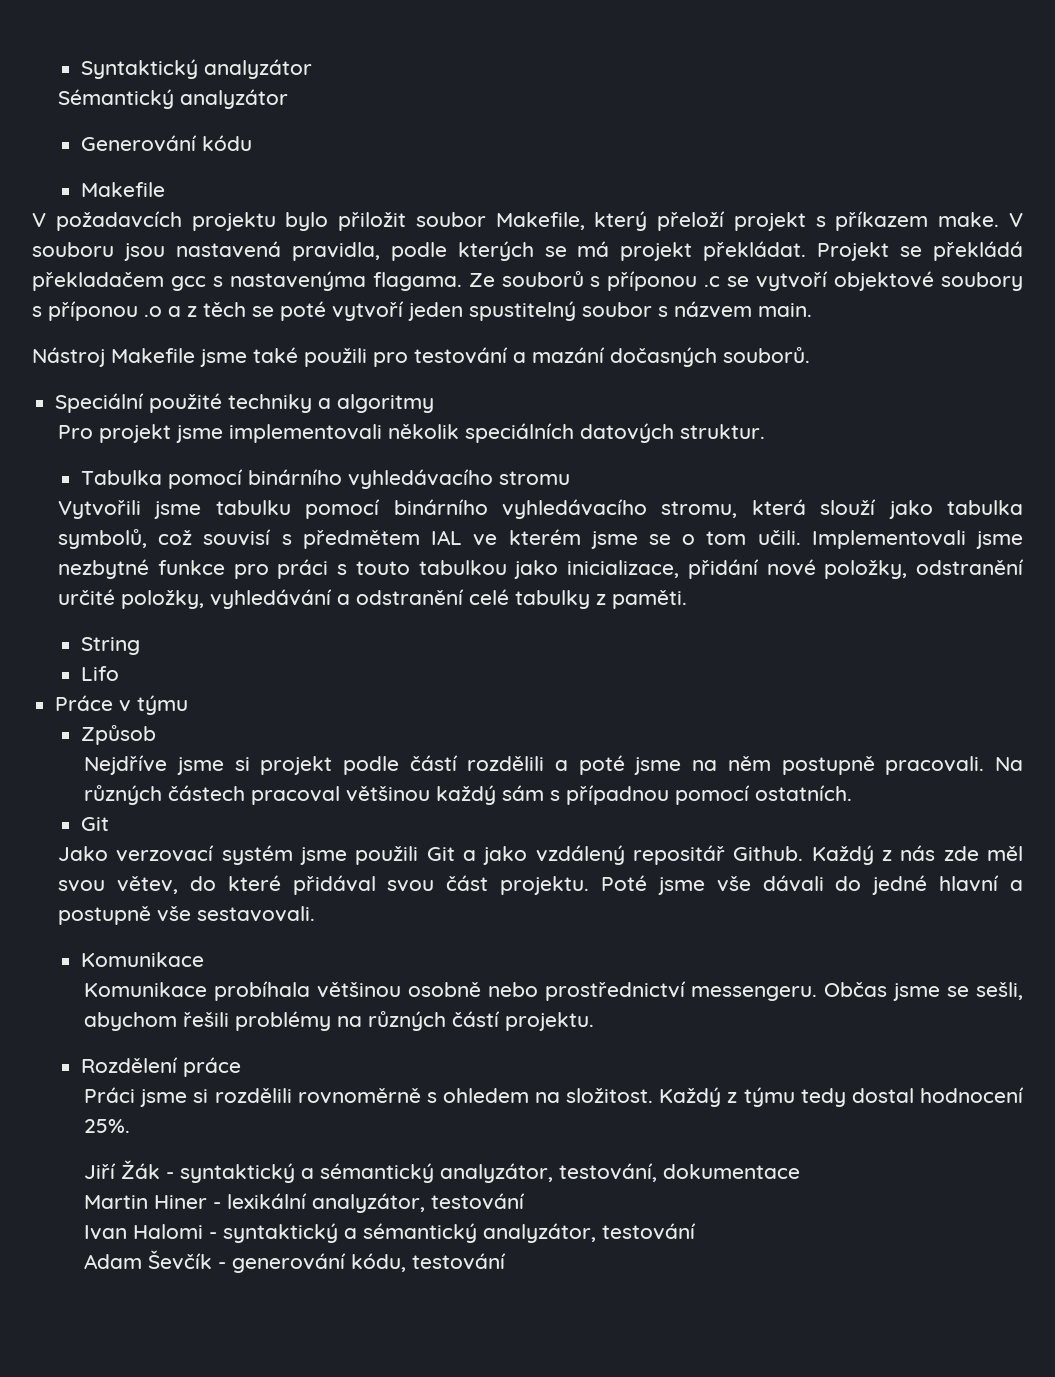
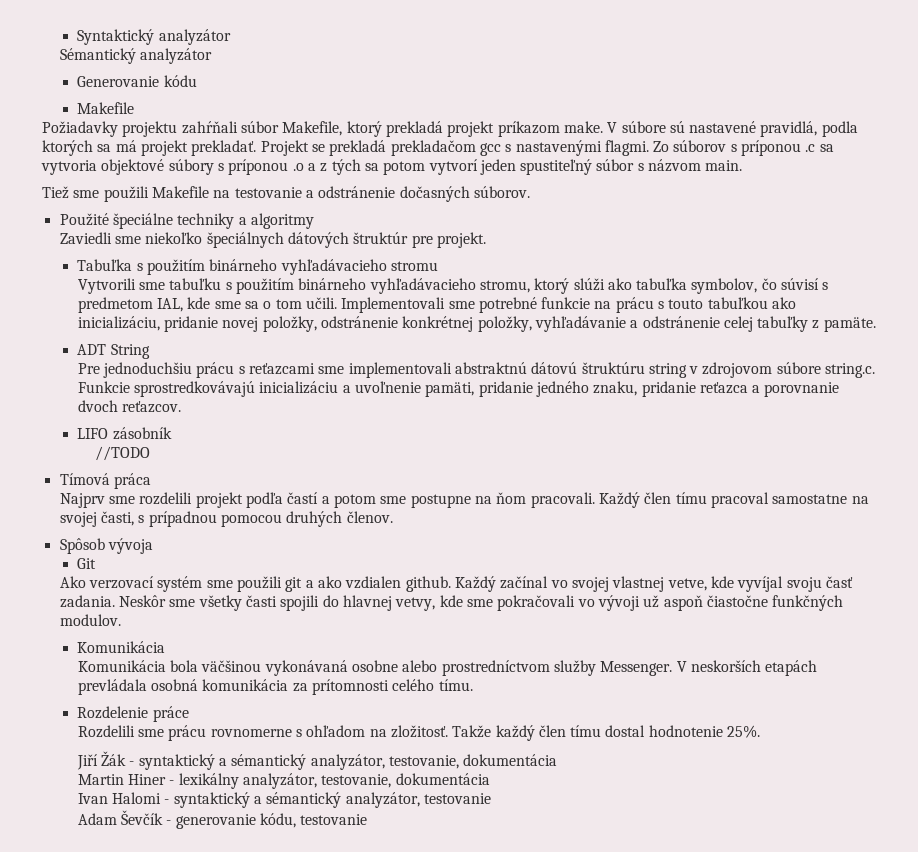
[81,135,198,152] Generování -> [77,76,160,87] Generovanie
[32,211,1023,231] [32,241,567,261] V požadavcích projektu bylo přiložit soubor Makefile, který přeloží projekt s příkazem make. V souboru jsou nastavená pravidla, podle kterých se -> [42,121,858,137] [42,140,112,156] Požiadavky projektu zahŕňali súbor Makefile, ktorý prekladá projekt príkazom make. V súbore sú nastavené pravidlá, podla ktorých sa
[703,241,807,261] překládat. -> [191,140,257,156] prekladať.
[932,241,1023,261] [32,271,1023,291] [32,301,812,321] [32,347,810,367] [55,393,435,413] [58,423,766,443] [81,469,571,489] [58,499,1023,519] [58,529,1024,549] [58,559,1024,579] [58,589,688,609] [81,637,141,655] [81,666,120,681] [55,695,189,715] [81,725,157,745] [84,755,1024,775] [84,785,853,805] překládá překladačem gcc s nastavenýma flagama. Ze souborů s příponou .c se vytvoří objektové soubory s příponou .o a z těch se poté vytvoří jeden spustitelný soubor s názvem main. // Nástroj Makefile jsme také použili pro testování a mazání dočasných souborů. // Speciální použité techniky a algoritmy // Pro projekt jsme implementovali několik speciálních datových struktur. // Tabulka pomocí binárního vyhledávacího stromu // Vytvořili jsme tabulku pomocí binárního vyhledávacího stromu, která slouží jako tabulka symbolů, což souvisí s předmětem IAL ve kterém jsme se o tom učili. Implementovali jsme nezbytné funkce pro práci s touto tabulkou jako inicializace, přidání nové položky, odstranění určité položky, vyhledávání a odstranění celé tabulky z paměti. // String // Lifo // Práce v týmu // Způsob // Nejdříve jsme si projekt podle částí rozdělili a poté jsme na něm postupně pracovali. Na různých částech pracoval většinou každý sám s případnou pomocí ostatních. -> [329,140,834,156] [41,159,743,175] [42,186,530,202] [59,213,314,229] [59,232,487,248] [77,259,439,275] [77,278,829,294] [77,297,797,313] [77,316,876,332] [77,344,150,359] [77,362,876,378] [77,381,840,397] [77,400,181,413] [77,427,172,440] [95,446,151,461] [59,473,151,489] [59,492,869,508] [59,511,393,527] [59,538,153,554] prekladá prekladačom gcc s nastavenými flagmi. Zo súborov s príponou .c sa vytvoria objektové súbory s príponou .o a z tých sa potom vytvorí jeden spustiteľný súbor s názvom main. // Tiež sme použili Makefile na testovanie a odstránenie dočasných súborov. // Použité špeciálne techniky a algoritmy // Zaviedli sme niekoľko špeciálnych dátových štruktúr pre projekt. // Tabuľka s použitím binárneho vyhľadávacieho stromu // Vytvorili sme tabuľku s použitím binárneho vyhľadávacieho stromu, ktorý slúži ako tabuľka symbolov, čo súvisí s predmetom IAL, kde sme sa o tom učili. Implementovali sme potrebné funkcie na prácu s touto tabuľkou ako inicializáciu, pridanie novej položky, odstránenie konkrétnej položky, vyhľadávanie a odstránenie celej tabuľky z pamäte. // ADT String // Pre jednoduchšiu prácu s reťazcami sme implementovali abstraktnú dátovú štruktúru string v zdrojovom súbore string.c. Funkcie sprostredkovávajú inicializáciu a uvoľnenie pamäti, pridanie jedného znaku, pridanie reťazca a porovnanie dvoch reťazcov. // LIFO zásobník // //TODO // Tímová práca // Najprv sme rozdelili projekt podľa častí a potom sme postupne na ňom pracovali. Každý člen tímu pracoval samostatne na svojej časti, s prípadnou pomocou druhých členov. // Spôsob vývoja
[58,846,109,861] Jako -> [59,576,86,588] Ako
[300,845,1024,865] [58,875,1023,895] [58,906,316,925] [81,952,205,967] [84,981,1024,1001] [84,1011,595,1031] [81,1057,242,1077] [84,1087,1025,1107] jsme použili Git a jako vzdálený repositář Github. Každý z nás zde měl svou větev, do které přidával svou část projektu. Poté jsme vše dávali do jedné hlavní a postupně vše sestavovali. // Komunikace // Komunikace probíhala většinou osobně nebo prostřednictví messengeru. Občas jsme se sešli, abychom řešili problémy na různých částí projektu. // Rozdělení práce // Práci jsme si rozdělili rovnoměrně s ohledem na složitost. Každý z týmu tedy dostal hodnocení -> [206,576,853,592] [59,595,844,611] [59,614,121,626] [77,641,166,653] [77,660,818,676] [77,679,473,695] [77,706,189,722] [77,725,723,741] sme použili git a ako vzdialen github. Každý začínal vo svojej vlastnej vetve, kde vyvíjal svoju časť zadania. Neskôr sme všetky časti spojili do hlavnej vetvy, kde sme pokračovali vo vývoji už aspoň čiastočne funkčných modulov. // Komunikácia // Komunikácia bola väčšinou vykonávaná osobne alebo prostredníctvom služby Messenger. V neskorších etapách prevládala osobná komunikácia za prítomnosti celého tímu. // Rozdelenie práce // Rozdelili sme prácu rovnomerne s ohľadom na zložitosť. Takže každý člen tímu dostal hodnotenie
[559,1163,801,1182] testování, dokumentace -> [388,754,558,769] testovanie, dokumentácia
[227,1193,526,1213] lexikální analyzátor, testování -> [178,773,490,789] lexikálny analyzátor, testovanie, dokumentácia
[602,1223,697,1240] testování -> [423,793,491,804] testovanie
[232,1253,507,1273] generování kódu, testování -> [175,813,368,829] generovanie kódu, testovanie

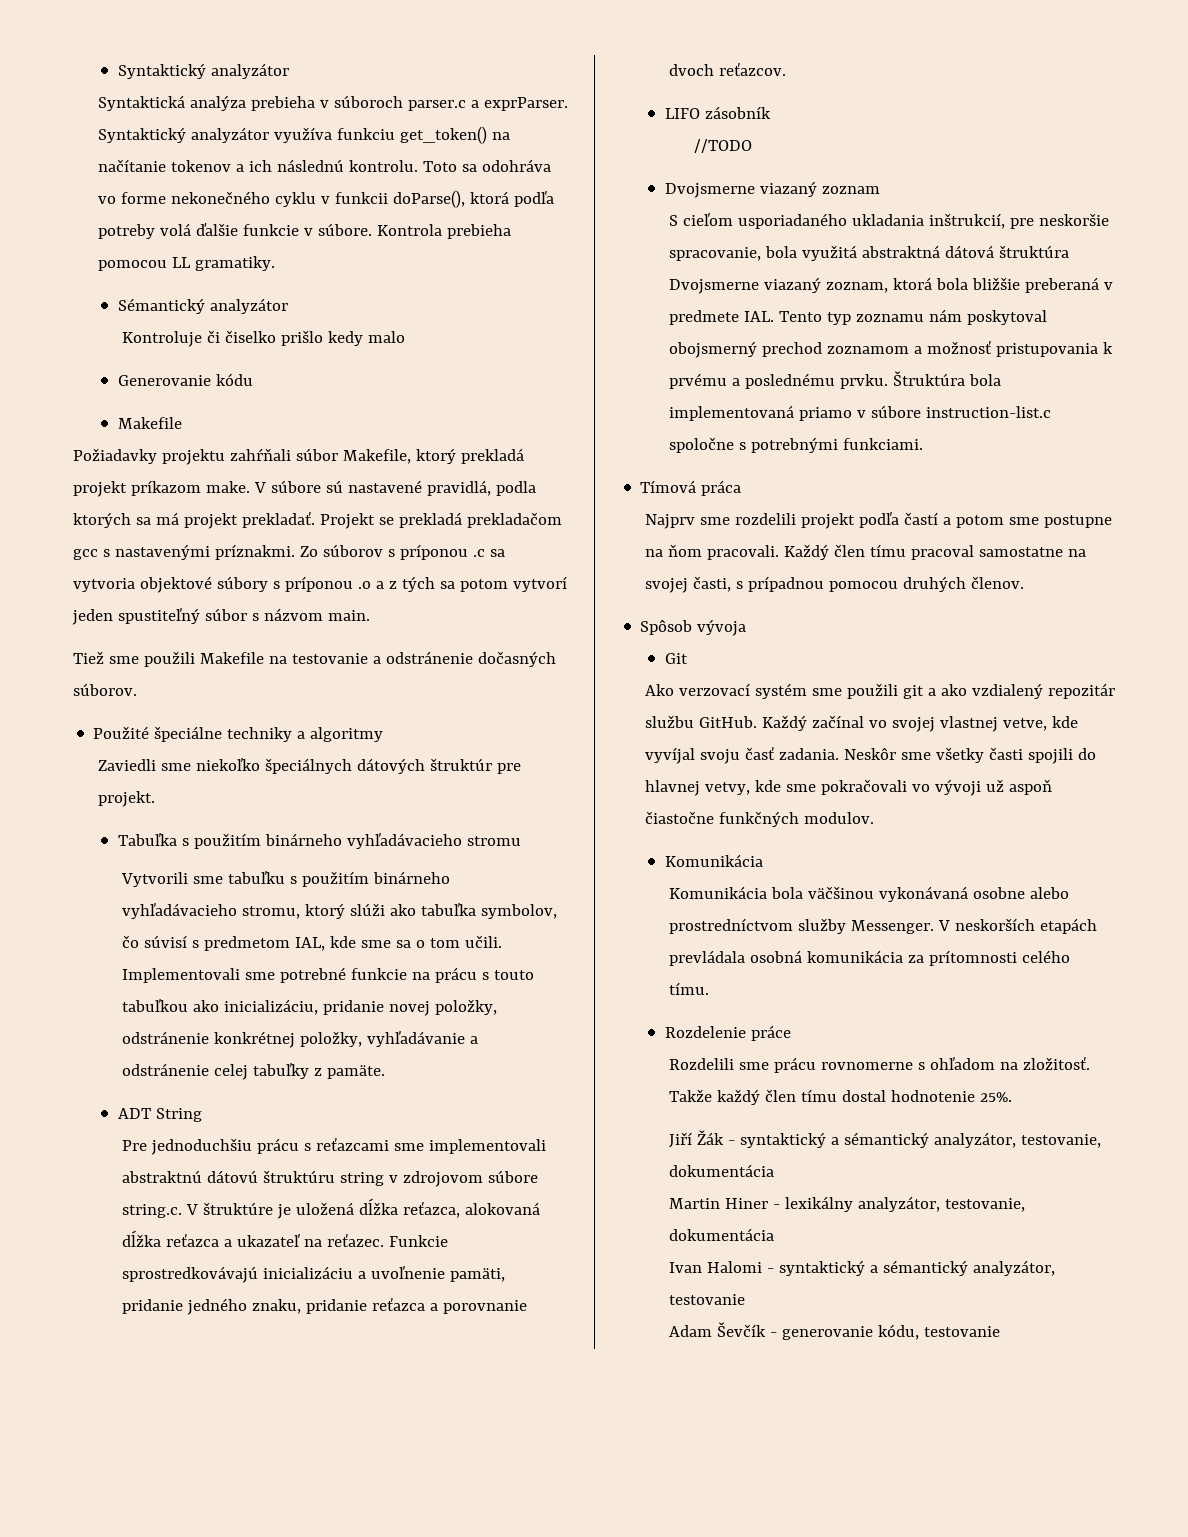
[59,48,213,64] Sémantický analyzátor -> [97,95,568,111] [97,126,510,144] [97,159,551,172] [97,190,554,208] [97,222,511,239] [97,256,275,271] [117,298,288,314] [122,330,406,347] Syntaktická analýza prebieha v súboroch parser.c a exprParser. Syntaktický analyzátor využíva funkciu get_token() na načítanie tokenov a ich následnú kontrolu. Toto sa odohráva vo forme nekonečného cyklu v funkcii doParse(), ktorá podľa potreby volá ďalšie funkcie v súbore. Kontrola prebieha pomocou LL gramatiky. // Sémantický analyzátor // Kontroluje či čiselko prišlo kedy malo
[604,140,649,156] flagmi. -> [214,544,295,560] príznakmi.
(876, 370) none -> [186,1198,541,1219] [122,1230,385,1247] V štruktúre je uložená dĺžka reťazca, alokovaná dĺžka reťazca a ukazateľ na reťazec.
(151, 453) none -> [664,181,880,198] [669,212,1110,229] [669,245,1070,261] [669,277,1114,294] [669,309,1048,325] [669,340,1114,358] [669,371,1002,389] [669,405,1052,421] [669,437,924,453] // Dvojsmerne viazaný zoznam // S cieľom usporiadaného ukladania inštrukcií, pre neskoršie spracovanie, bola využitá abstraktná dátová štruktúra Dvojsmerne viazaný zoznam, ktorá bola bližšie preberaná v predmete IAL. Tento typ zoznamu nám poskytoval obojsmerný prechod zoznamom a možnosť pristupovania k prvému a poslednému prvku. Štruktúra bola implementovaná priamo v súbore instruction-list.c spoločne s potrebnými funkciami.
[345,576,451,592] vzdialen github. -> [971,683,1115,699] [644,715,757,728] vzdialený repozitár službu GitHub.

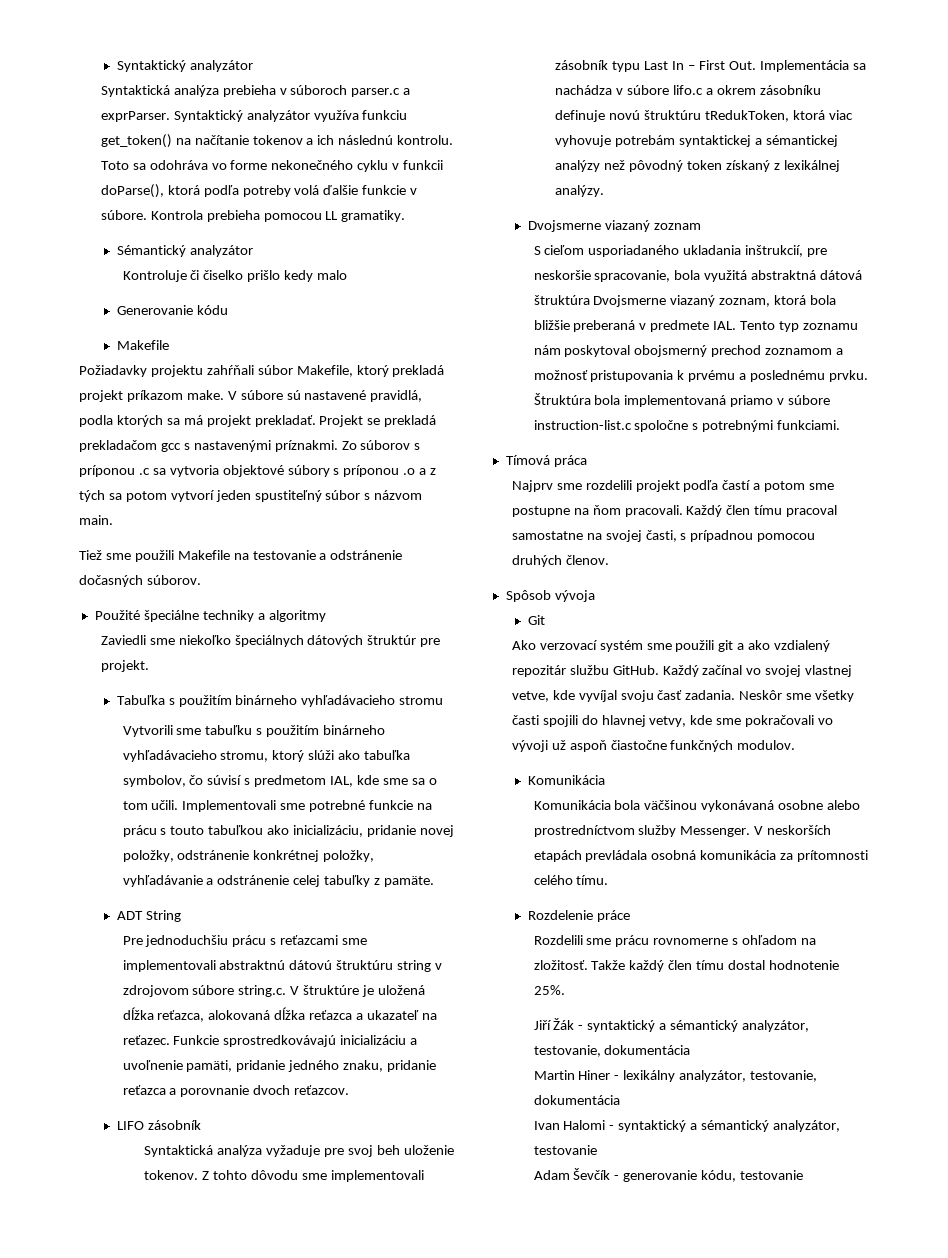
[693,139,752,153] //TODO -> [144,1145,454,1157] [144,1170,424,1182] [555,60,866,72] [555,85,821,95] [555,110,853,122] [555,135,839,147] [555,160,840,172] [555,185,605,197] Syntaktická analýza vyžaduje pre svoj beh uloženie tokenov. Z tohto dôvodu sme implementovali zásobník typu Last In – First Out. Implementácia sa nachádza v súbore lifo.c a okrem zásobníku definuje novú štruktúru tRedukToken, ktorá viac vyhovuje potrebám syntaktickej a sémantickej analýzy než pôvodný token získaný z lexikálnej analýzy.

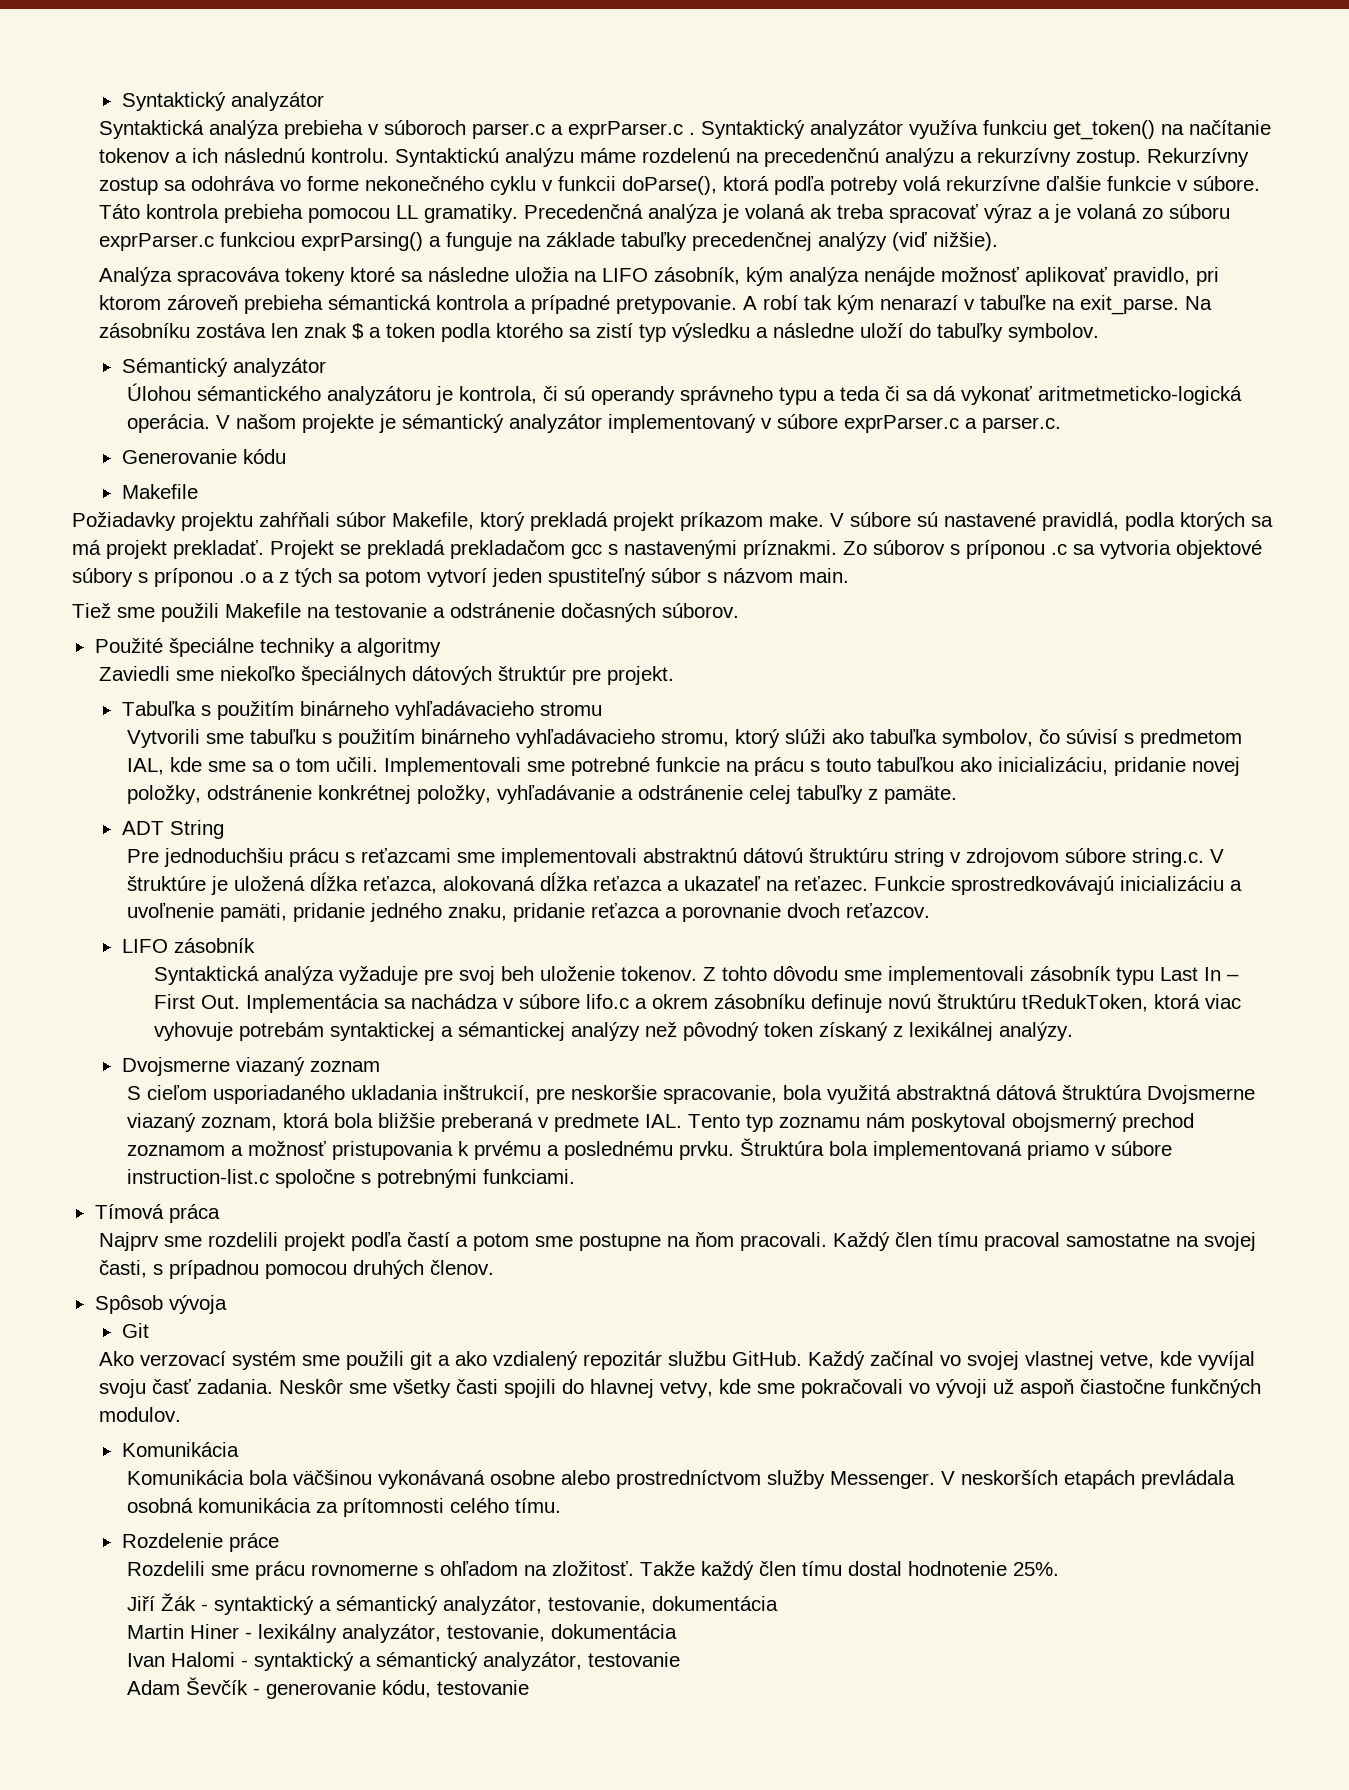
[100,111,170,122] exprParser. -> [568,121,696,139] exprParser.c .
[100,161,129,170] Toto -> [395,148,1250,167] [99,177,159,195] Syntaktickú analýzu máme rozdelenú na precedenčnú analýzu a rekurzívny zostup. Rekurzívny zostup
(320, 190) none -> [946,176,1041,191] rekurzívne
[150,210,203,220] Kontrola -> [99,204,220,219] Táto kontrola
[116,245,253,257] [122,270,348,282] // Sémantický analyzátor // Kontroluje či čiselko prišlo kedy malo -> [524,204,1231,223] [99,232,999,251] [99,267,1220,286] [99,295,1213,315] [99,323,1100,342] [121,358,326,377] [126,383,1242,405] [126,414,1061,433] Precedenčná analýza je volaná ak treba spracovať výraz a je volaná zo súboru exprParser.c funkciou exprParsing() a funguje na základe tabuľky precedenčnej analýzy (viď nižšie). // Analýza spracováva tokeny ktoré sa následne uložia na LIFO zásobník, kým analýza nenájde možnosť aplikovať pravidlo, pri ktorom zároveň prebieha sémantická kontrola a prípadné pretypovanie. A robí tak kým nenarazí v tabuľke na exit_parse. Na zásobníku zostáva len znak $ a token podla ktorého sa zistí typ výsledku a následne uloží do tabuľky symbolov. // Sémantický analyzátor // Úlohou sémantického analyzátoru je kontrola, či sú operandy správneho typu a teda či sa dá vykonať aritmetmeticko-logická operácia. V našom projekte je sémantický analyzátor implementovaný v súbore exprParser.c a parser.c.

